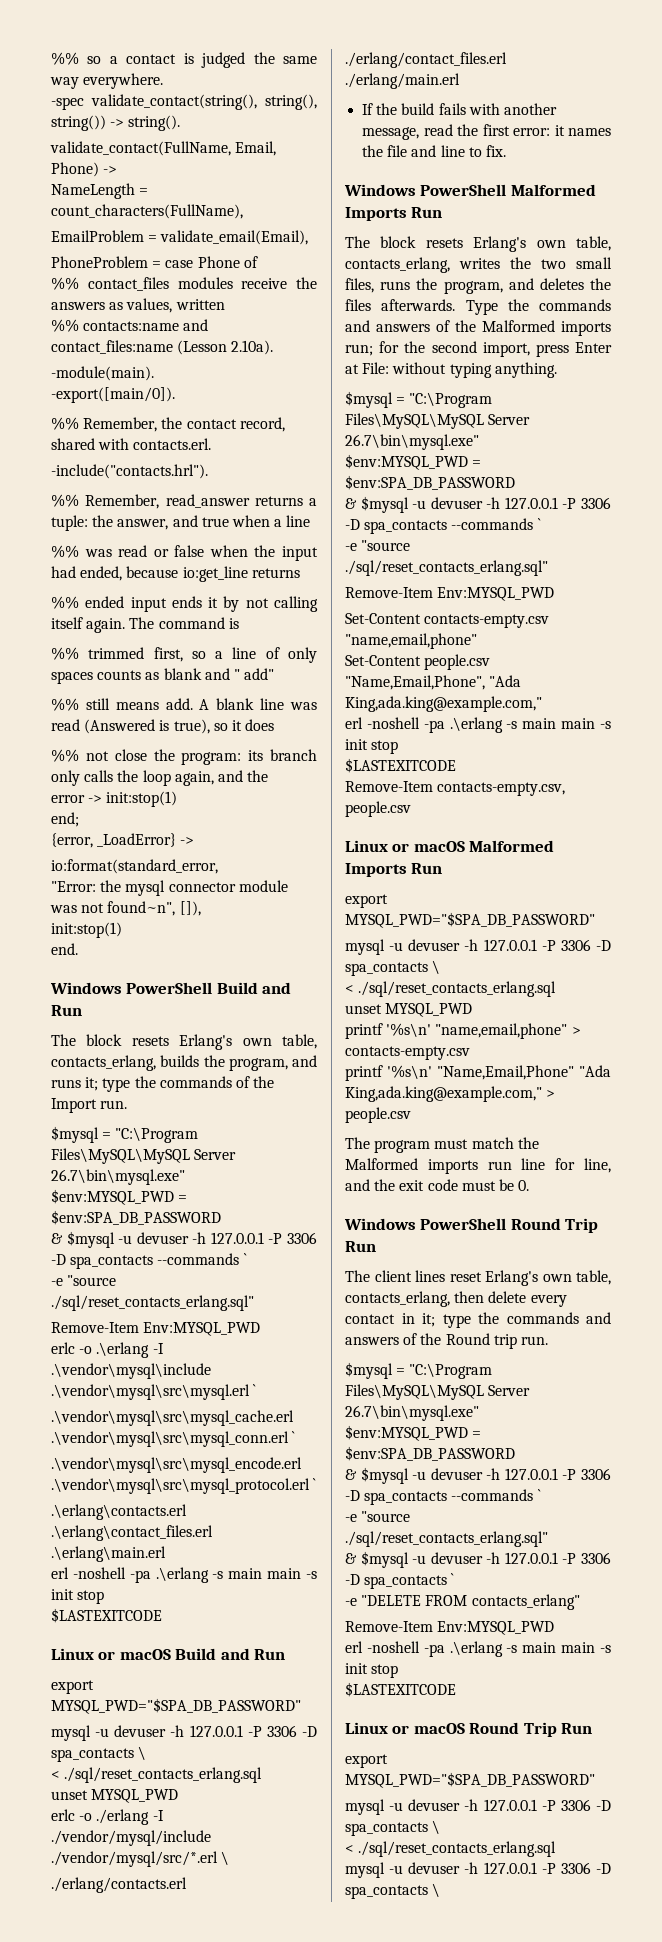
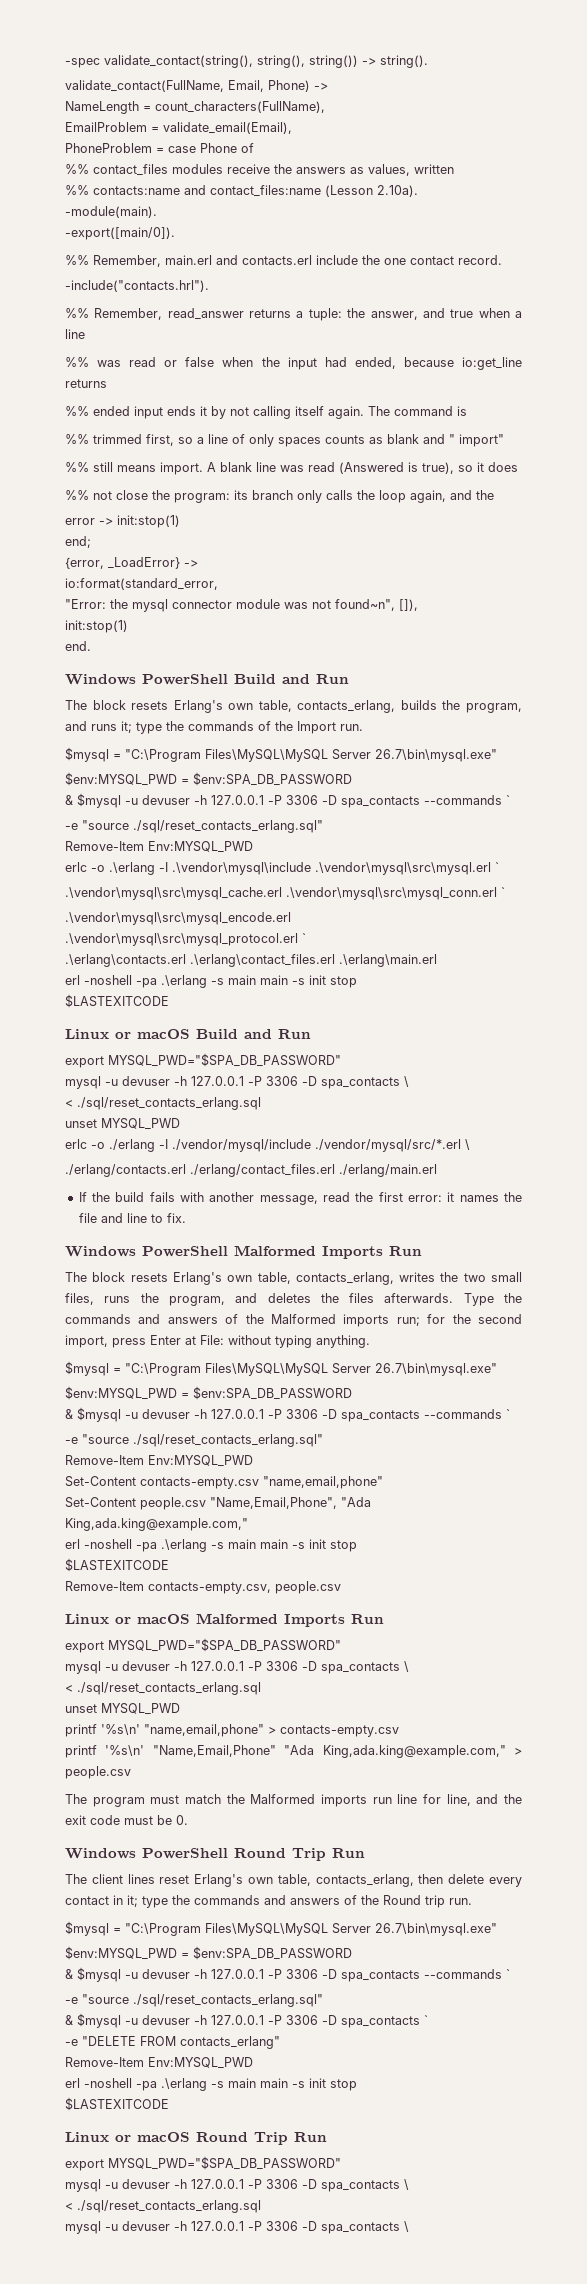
[51,52,317,68] [50,73,164,89] %% so a contact is judged the same way everywhere. // -> (65, 63) none
[161,417,285,432] [51,438,212,450] the contact record, shared with contacts.erl. -> [165,255,502,265] main.erl and contacts.erl include the one contact record.
[244,668,275,680] add" -> [459,434,504,447] import"
[165,698,193,710] add. -> [160,462,203,475] import.

